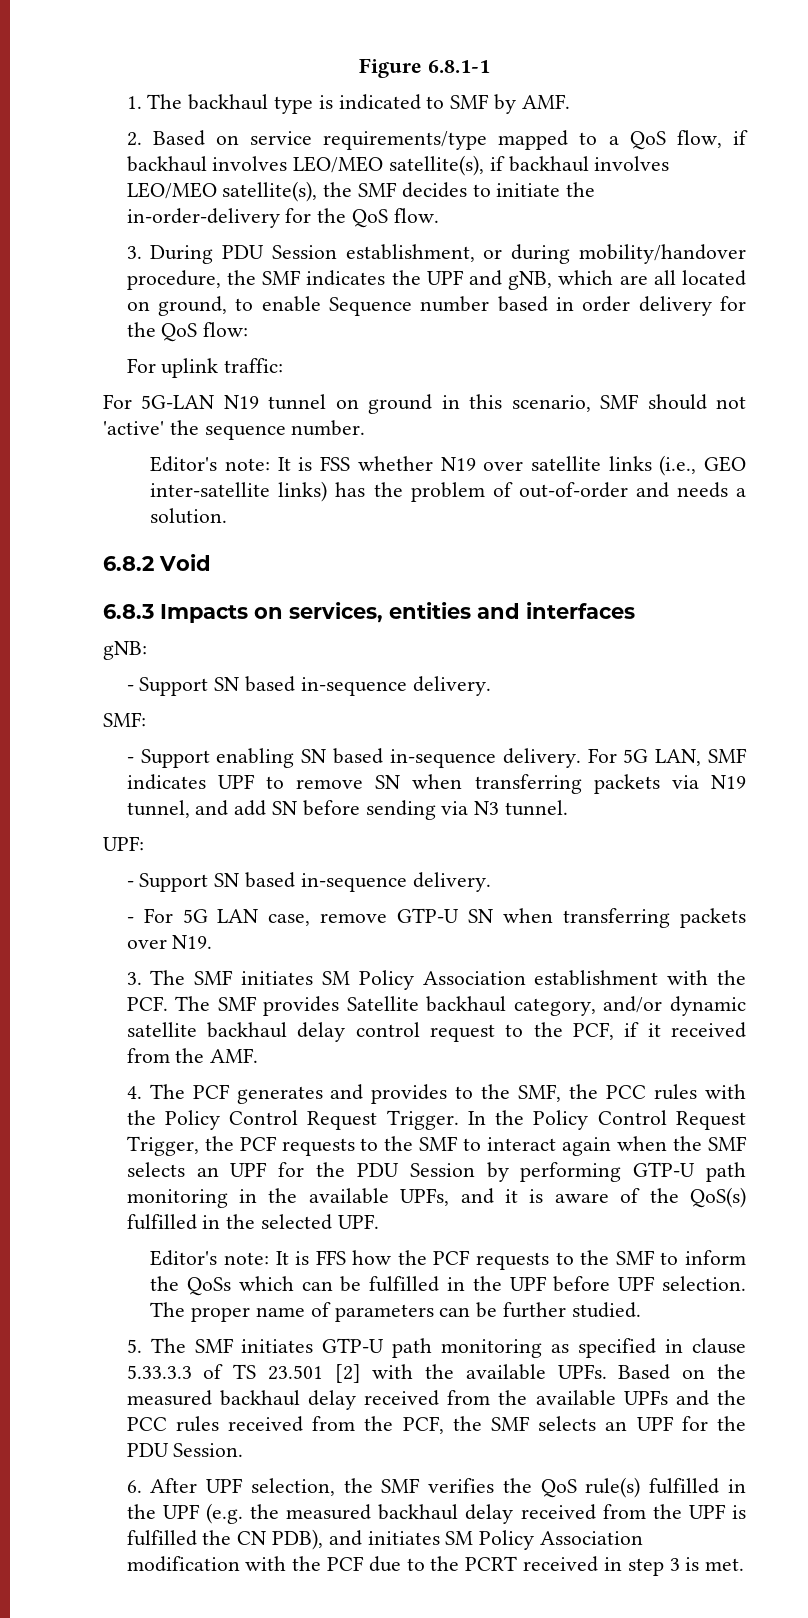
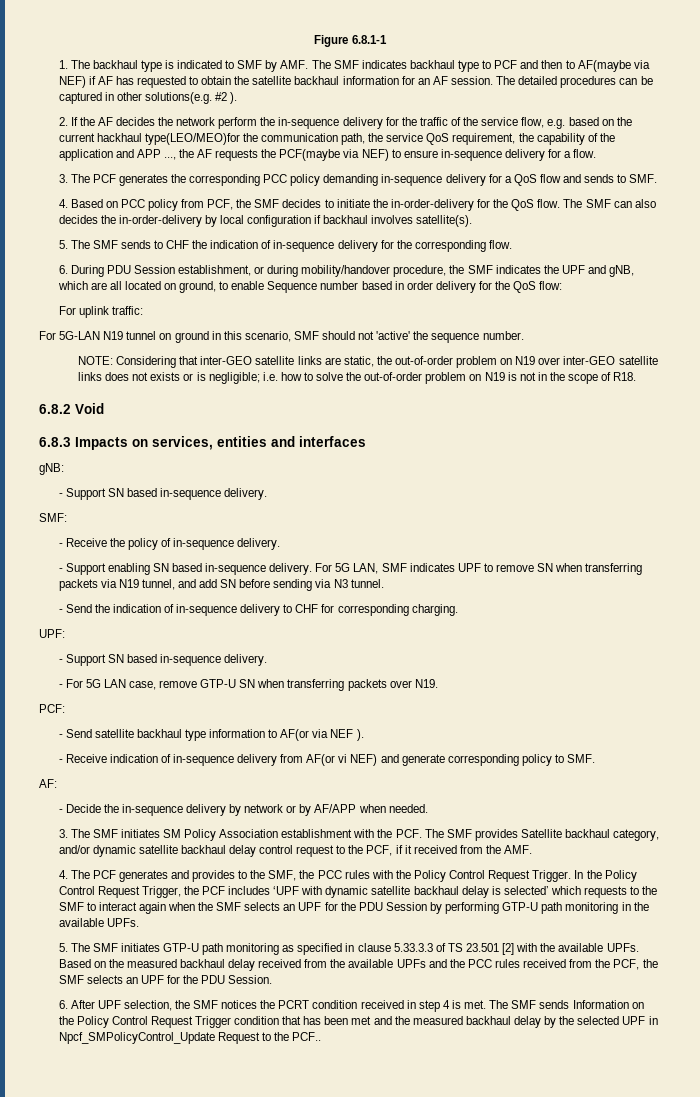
[126,130,749,150] [126,155,670,176] [126,181,318,202] // 2. Based on service requirements/type mapped to a QoS flow, if backhaul involves LEO/MEO satellite(s), if backhaul involves LEO/MEO satellite(s), -> [311,60,650,72] [58,76,653,88] [58,92,238,104] [58,117,632,129] [58,133,615,145] [58,149,597,161] [58,174,658,186] [58,199,234,211] The SMF indicates backhaul type to PCF and then to AF(maybe via NEF) if AF has requested to obtain the satellite backhaul information for an AF session. The detailed procedures can be captured in other solutions(e.g. #2 ). // 2. If the AF decides the network perform the in-sequence delivery for the traffic of the service flow, e.g. based on the current hackhaul type(LEO/MEO)for the communication path, the service QoS requirement, the capability of the application and APP ..., the AF requests the PCF(maybe via NEF) to ensure in-sequence delivery for a flow. // 3. The PCF generates the corresponding PCC policy demanding in-sequence delivery for a QoS flow and sends to SMF. // 4. Based on PCC policy from PCF,
[126,246,142,259] // 3. -> [563,199,656,208] [58,215,473,227] [58,240,512,252] [58,265,68,274] The SMF can also decides the in-order-delivery by local configuration if backhaul involves satellite(s). // 5. The SMF sends to CHF the indication of in-sequence delivery for the corresponding flow. // 6.
[150,456,433,472] Editor's note: It is FSS whether -> [77,356,513,368] NOTE: Considering that inter-GEO satellite links are static, the out-of-order problem on
[530,455,746,476] [150,481,747,502] [150,508,228,524] satellite links (i.e., GEO inter-satellite links) has the problem of out-of-order and needs a solution. -> [563,356,658,365] [77,372,637,384] inter-GEO satellite links does not exists or is negligible; i.e. how to solve the out-of-order problem on N19 is not in the scope of R18.
(146, 719) none -> [58,538,281,550] // - Receive the policy of in-sequence delivery.
(569, 808) none -> [58,604,458,616] // - Send the indication of in-sequence delivery to CHF for corresponding charging.
(213, 942) none -> [39,704,65,713] [58,729,364,741] [58,754,596,766] [39,779,57,788] [58,804,428,816] // PCF: // - Send satellite backhaul type information to AF(or via NEF ). // - Receive indication of in-sequence delivery from AF(or vi NEF) and generate corresponding policy to SMF. // AF: // - Decide the in-sequence delivery by network or by AF/APP when needed.
(277, 1143) none -> [228,886,581,898] includes ‘UPF with dynamic satellite backhaul delay is selected’ which
[400,1187,746,1208] [126,1214,379,1230] [150,1250,746,1270] [150,1276,746,1296] [150,1302,641,1322] UPFs, and it is aware of the QoS(s) fulfilled in the selected UPF. // Editor's note: It is FFS how the PCF requests to the SMF to inform the QoSs which can be fulfilled in the UPF before UPF selection. The proper name of parameters can be further studied. -> [106,918,139,927] UPFs.
[428,1477,746,1498] [126,1503,746,1524] [126,1529,644,1550] [126,1556,745,1576] verifies the QoS rule(s) fulfilled in the UPF (e.g. the measured backhaul delay received from the UPF is fulfilled the CN PDB), and initiates SM Policy Association modification with the PCF due to the PCRT received in step 3 is met. -> [221,1000,644,1012] [58,1016,658,1028] [58,1032,321,1044] notices the PCRT condition received in step 4 is met. The SMF sends Information on the Policy Control Request Trigger condition that has been met and the measured backhaul delay by the selected UPF in Npcf_SMPolicyControl_Update Request to the PCF..

